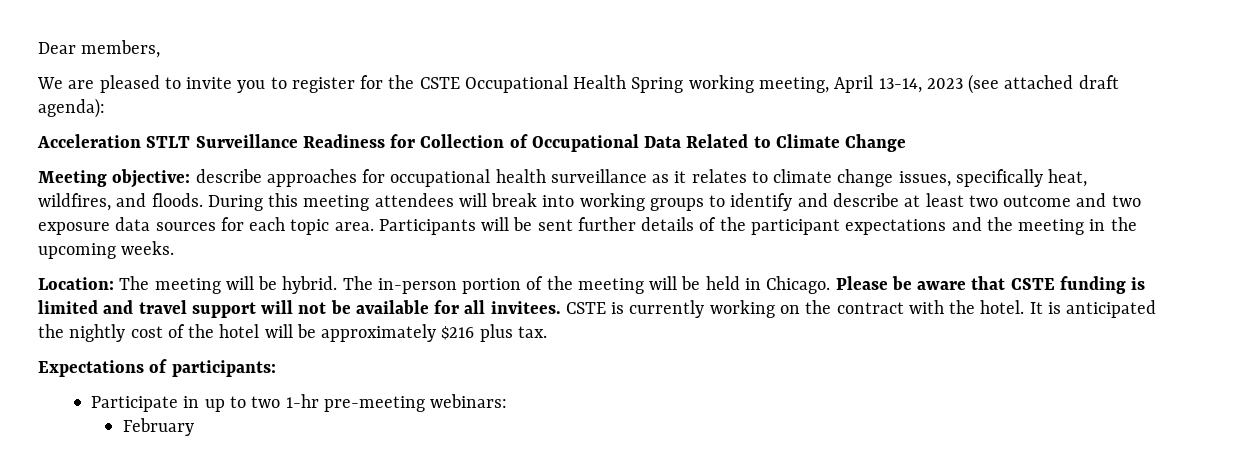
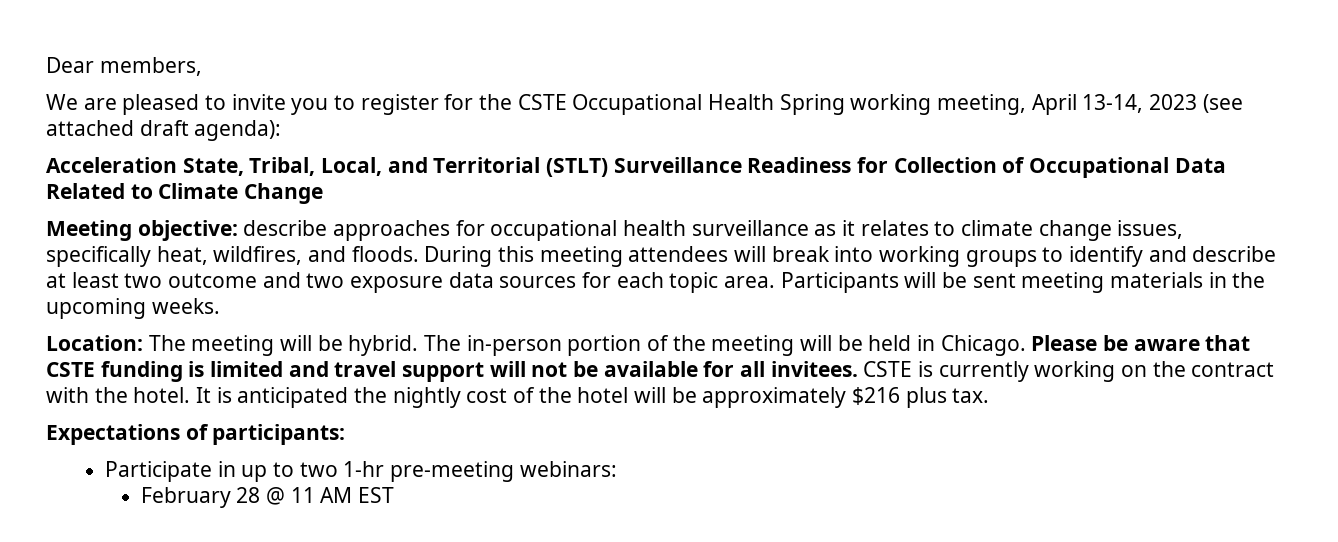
[146,136,191,148] STLT -> [182,157,609,177] State, Tribal, Local, and Territorial (STLT)
[577,217,1085,235] further details of the participant expectations and the meeting -> [1021,272,1204,293] meeting materials
(194, 427) none -> [236,487,395,505] 28 @ 11 AM EST

